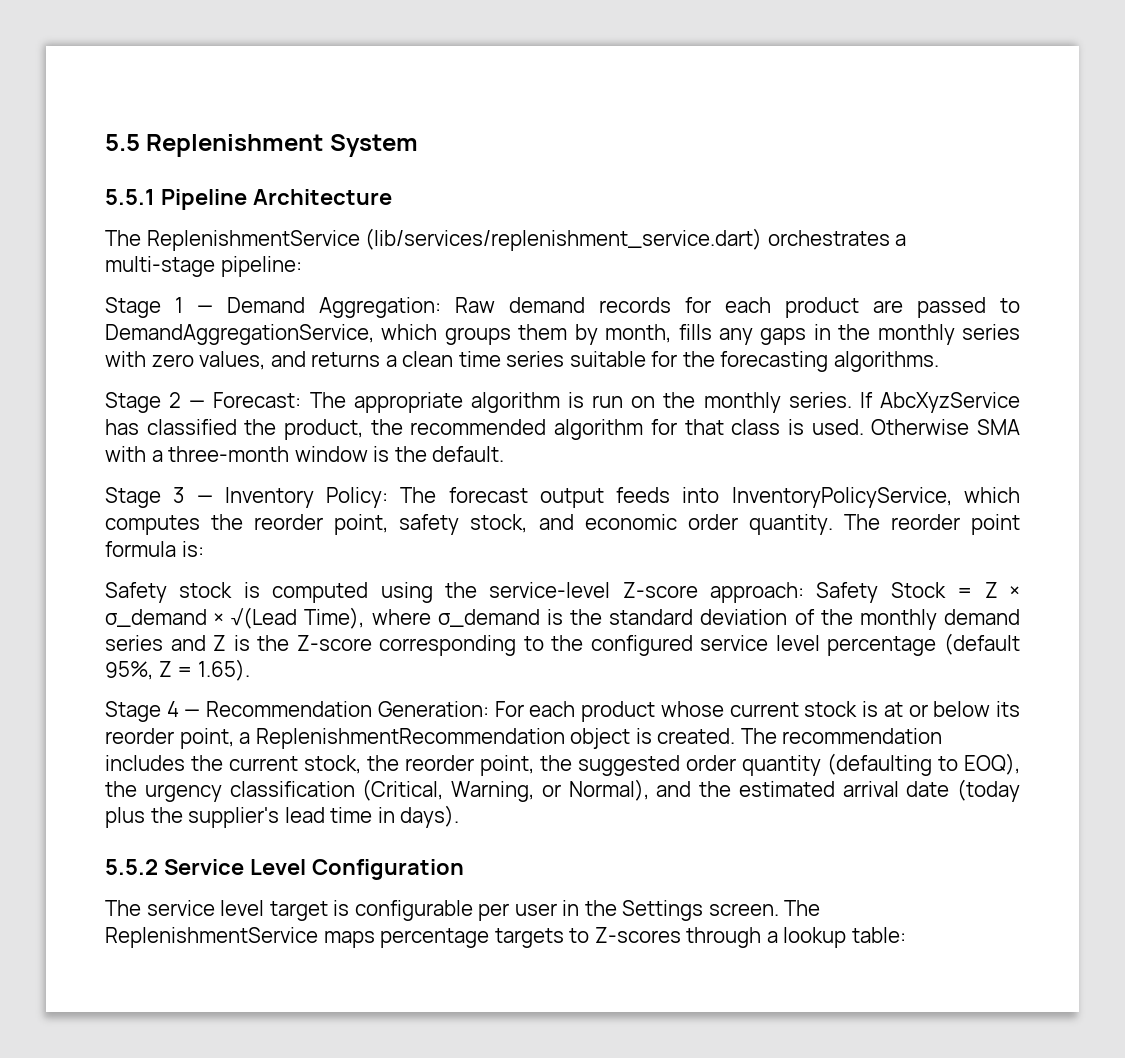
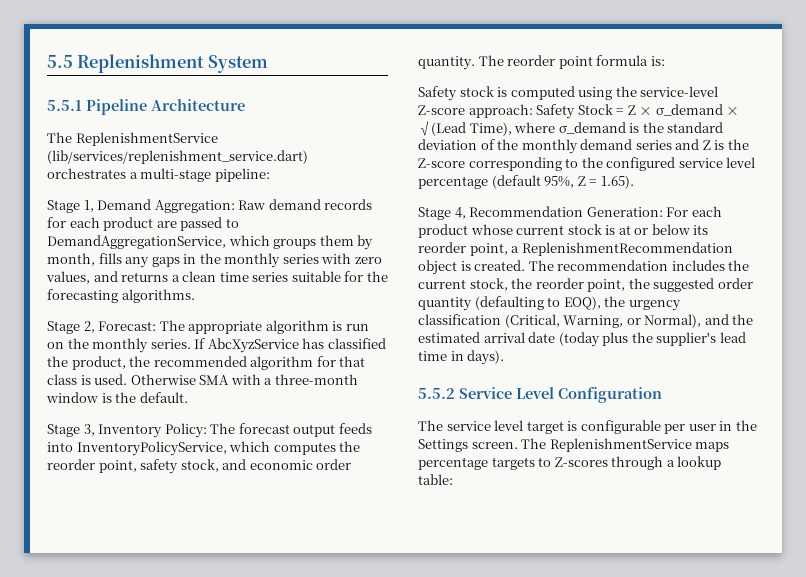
[175,297,213,313] 1 — -> [83,200,94,212] 1,
[169,392,206,408] 2 — -> [83,321,95,333] 2,
[173,487,213,503] 3 — -> [83,424,95,436] 3,
[166,701,201,717] 4 — -> [454,207,466,219] 4,

